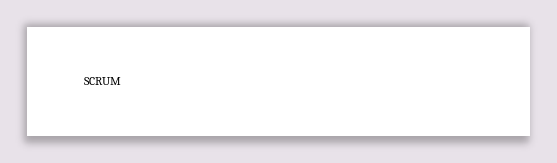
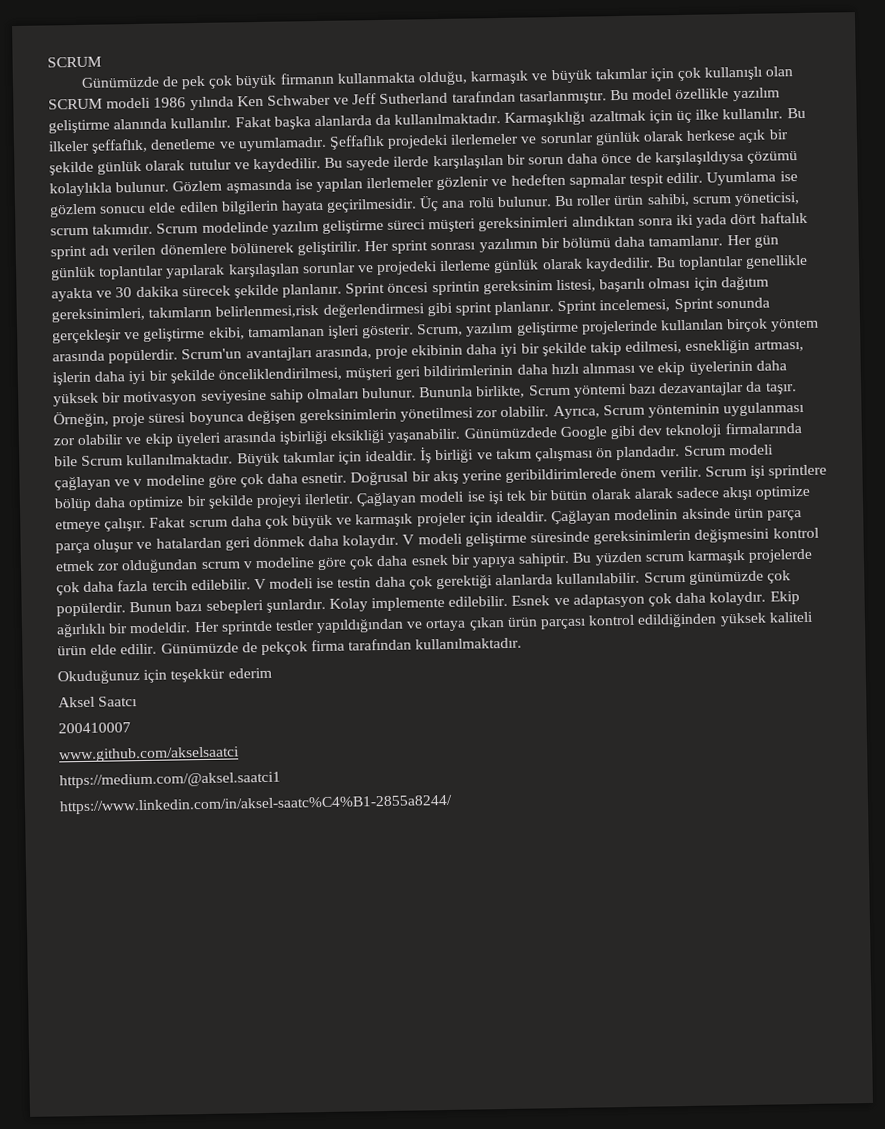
[84,77,121,85] SCRUM -> [47,56,102,68] [80,66,794,90] [48,87,780,111] [48,107,806,134] [48,129,788,154] [49,150,798,176] [49,171,798,197] [49,192,800,218] [50,211,808,236] [50,234,779,260] [51,254,809,281] [51,275,769,302] [51,297,770,323] [52,318,820,344] [52,338,804,364] [52,360,787,386] [53,381,797,407] [53,401,806,428] [53,422,802,447] [54,444,774,467] [54,464,828,491] [54,485,811,512] [55,508,802,533] [55,527,819,554] [55,548,814,574] [56,570,791,596] [56,591,800,617] [56,611,814,638] [57,637,523,656] [57,667,272,685] [58,696,139,708] [58,722,131,734] [59,746,240,763] [59,771,281,789] [59,794,453,815] SCRUM // Günümüzde de pek çok büyük firmanın kullanmakta olduğu, karmaşık ve büyük takımlar için çok kullanışlı olan SCRUM modeli 1986 yılında Ken Schwaber ve Jeff Sutherland tarafından tasarlanmıştır. Bu model özellikle yazılım geliştirme alanında kullanılır. Fakat başka alanlarda da kullanılmaktadır. Karmaşıklığı azaltmak için üç ilke kullanılır. Bu ilkeler şeffaflık, denetleme ve uyumlamadır. Şeffaflık projedeki ilerlemeler ve sorunlar günlük olarak herkese açık bir şekilde günlük olarak tutulur ve kaydedilir. Bu sayede ilerde karşılaşılan bir sorun daha önce de karşılaşıldıysa çözümü kolaylıkla bulunur. Gözlem aşmasında ise yapılan ilerlemeler gözlenir ve hedeften sapmalar tespit edilir. Uyumlama ise gözlem sonucu elde edilen bilgilerin hayata geçirilmesidir. Üç ana rolü bulunur. Bu roller ürün sahibi, scrum yöneticisi, scrum takımıdır. Scrum modelinde yazılım geliştirme süreci müşteri gereksinimleri alındıktan sonra iki yada dört haftalık sprint adı verilen dönemlere bölünerek geliştirilir. Her sprint sonrası yazılımın bir bölümü daha tamamlanır. Her gün günlük toplantılar yapılarak karşılaşılan sorunlar ve projedeki ilerleme günlük olarak kaydedilir. Bu toplantılar genellikle ayakta ve 30 dakika sürecek şekilde planlanır. Sprint öncesi sprintin gereksinim listesi, başarılı olması için dağıtım gereksinimleri, takımların belirlenmesi,risk değerlendirmesi gibi sprint planlanır. Sprint incelemesi, Sprint sonunda gerçekleşir ve geliştirme ekibi, tamamlanan işleri gösterir. Scrum, yazılım geliştirme projelerinde kullanılan birçok yöntem arasında popülerdir. Scrum'un avantajları arasında, proje ekibinin daha iyi bir şekilde takip edilmesi, esnekliğin artması, işlerin daha iyi bir şekilde önceliklendirilmesi, müşteri geri bildirimlerinin daha hızlı alınması ve ekip üyelerinin daha yüksek bir motivasyon seviyesine sahip olmaları bulunur. Bununla birlikte, Scrum yöntemi bazı dezavantajlar da taşır. Örneğin, proje süresi boyunca değişen gereksinimlerin yönetilmesi zor olabilir. Ayrıca, Scrum yönteminin uygulanması zor olabilir ve ekip üyeleri arasında işbirliği eksikliği yaşanabilir. Günümüzdede Google gibi dev teknoloji firmalarında bile Scrum kullanılmaktadır. Büyük takımlar için idealdir. İş birliği ve takım çalışması ön plandadır. Scrum modeli çağlayan ve v modeline göre çok daha esnetir. Doğrusal bir akış yerine geribildirimlerede önem verilir. Scrum işi sprintlere bölüp daha optimize bir şekilde projeyi ilerletir. Çağlayan modeli ise işi tek bir bütün olarak alarak sadece akışı optimize etmeye çalışır. Fakat scrum daha çok büyük ve karmaşık projeler için idealdir. Çağlayan modelinin aksinde ürün parça parça oluşur ve hatalardan geri dönmek daha kolaydır. V modeli geliştirme süresinde gereksinimlerin değişmesini kontrol etmek zor olduğundan scrum v modeline göre çok daha esnek bir yapıya sahiptir. Bu yüzden scrum karmaşık projelerde çok daha fazla tercih edilebilir. V modeli ise testin daha çok gerektiği alanlarda kullanılabilir. Scrum günümüzde çok popülerdir. Bunun bazı sebepleri şunlardır. Kolay implemente edilebilir. Esnek ve adaptasyon çok daha kolaydır. Ekip ağırlıklı bir modeldir. Her sprintde testler yapıldığından ve ortaya çıkan ürün parçası kontrol edildiğinden yüksek kaliteli ürün elde edilir. Günümüzde de pekçok firma tarafından kullanılmaktadır. // Okuduğunuz için teşekkür ederim // Aksel Saatcı // 200410007 // www.github.com/akselsaatci // https://medium.com/@aksel.saatci1 // https://www.linkedin.com/in/aksel-saatc%C4%B1-2855a8244/

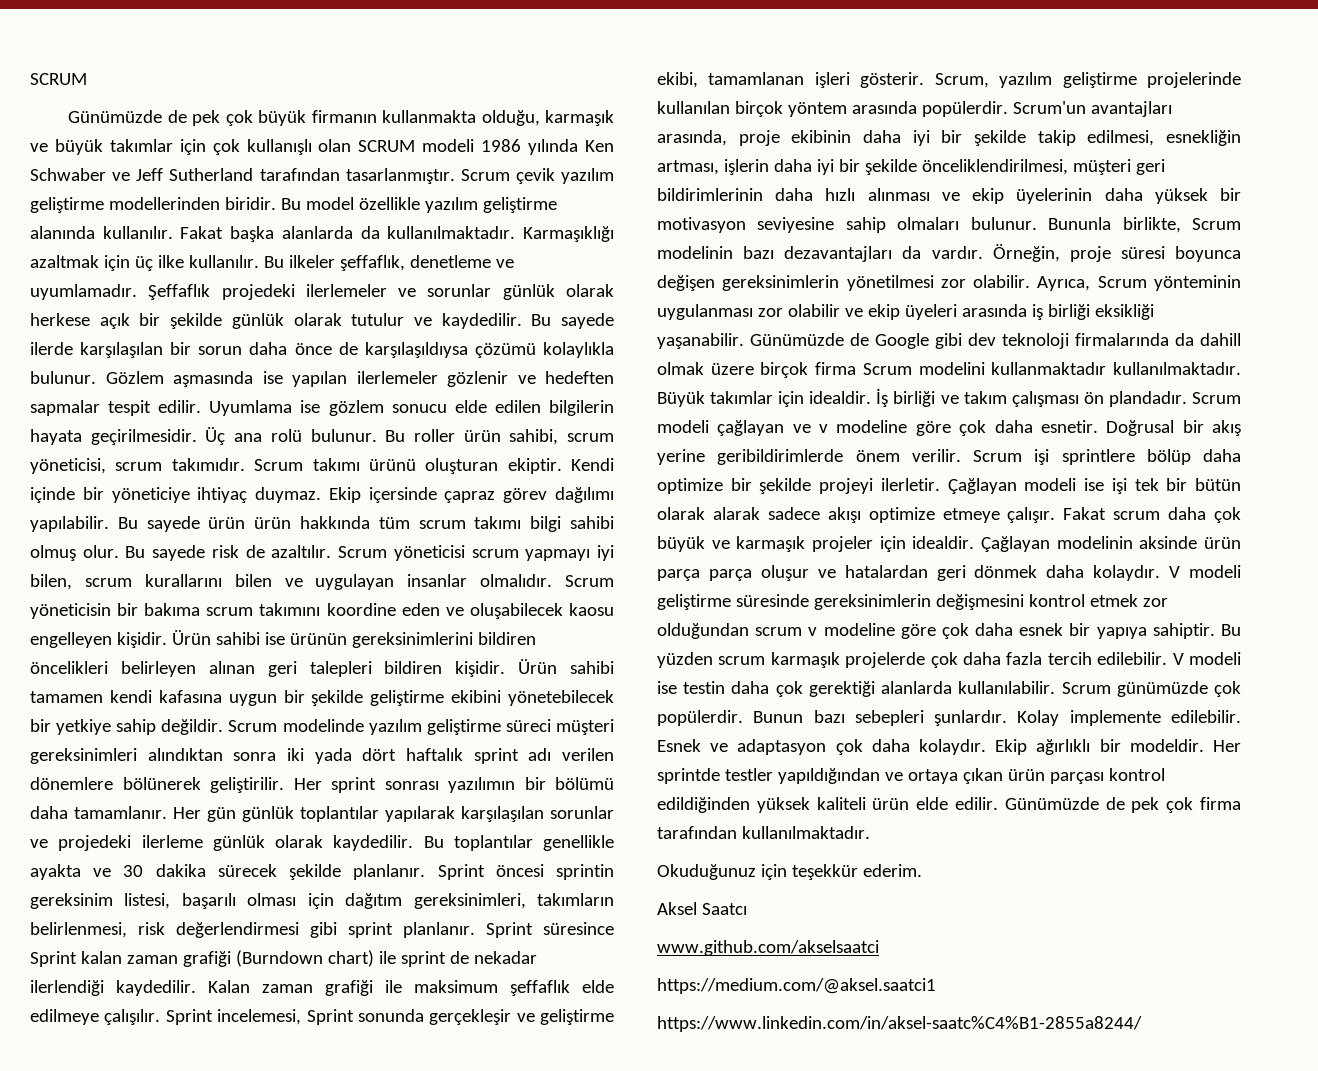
(607, 97) none -> [460,168,614,184] [30,197,276,213] Scrum çevik yazılım geliştirme modellerinden biridir.
(199, 228) none -> [312,458,614,474] [30,487,614,503] [30,516,614,532] [30,545,614,561] [30,574,614,590] [30,603,614,619] [30,630,536,648] [30,659,614,677] [30,690,614,706] [30,719,278,735] takımı ürünü oluşturan ekiptir. Kendi içinde bir yöneticiye ihtiyaç duymaz. Ekip içersinde çapraz görev dağılımı yapılabilir. Bu sayede ürün ürün hakkında tüm scrum takımı bilgi sahibi olmuş olur. Bu sayede risk de azaltılır. Scrum yöneticisi scrum yapmayı iyi bilen, scrum kurallarını bilen ve uygulayan insanlar olmalıdır. Scrum yöneticisin bir bakıma scrum takımını koordine eden ve oluşabilecek kaosu engelleyen kişidir. Ürün sahibi ise ürünün gereksinimlerini bildiren öncelikleri belirleyen alınan geri talepleri bildiren kişidir. Ürün sahibi tamamen kendi kafasına uygun bir şekilde geliştirme ekibini yönetebilecek bir yetkiye sahip değildir. Scrum
[215,305,320,319] belirlenmesi,risk -> [30,922,165,938] belirlenmesi, risk
(598, 307) none -> [543,922,614,935] [30,950,537,967] [30,980,614,996] [30,1009,213,1025] süresince Sprint kalan zaman grafiği (Burndown chart) ile sprint de nekadar ilerlendiği kaydedilir. Kalan zaman grafiği ile maksimum şeffaflık elde edilmeye çalışılır. Sprint
[573,381,797,398] yöntemi bazı dezavantajlar da taşır. -> [657,246,983,262] modelinin bazı dezavantajları da vardır.
[279,427,557,445] işbirliği eksikliği yaşanabilir. Günümüzdede -> [1031,304,1154,320] [657,333,869,349] iş birliği eksikliği yaşanabilir. Günümüzde de
[54,455,124,467] bile Scrum -> [1175,333,1241,346] [657,362,1107,378] da dahill olmak üzere birçok firma Scrum modelini kullanmaktadır
[505,468,618,483] geribildirimlerede -> [717,449,844,465] geribildirimlerde
[260,641,308,656] pekçok -> [1131,797,1194,813] pek çok
[227,667,272,679] ederim -> [862,864,922,877] ederim.
[58,722,131,734] // 200410007 -> (747, 909) none

